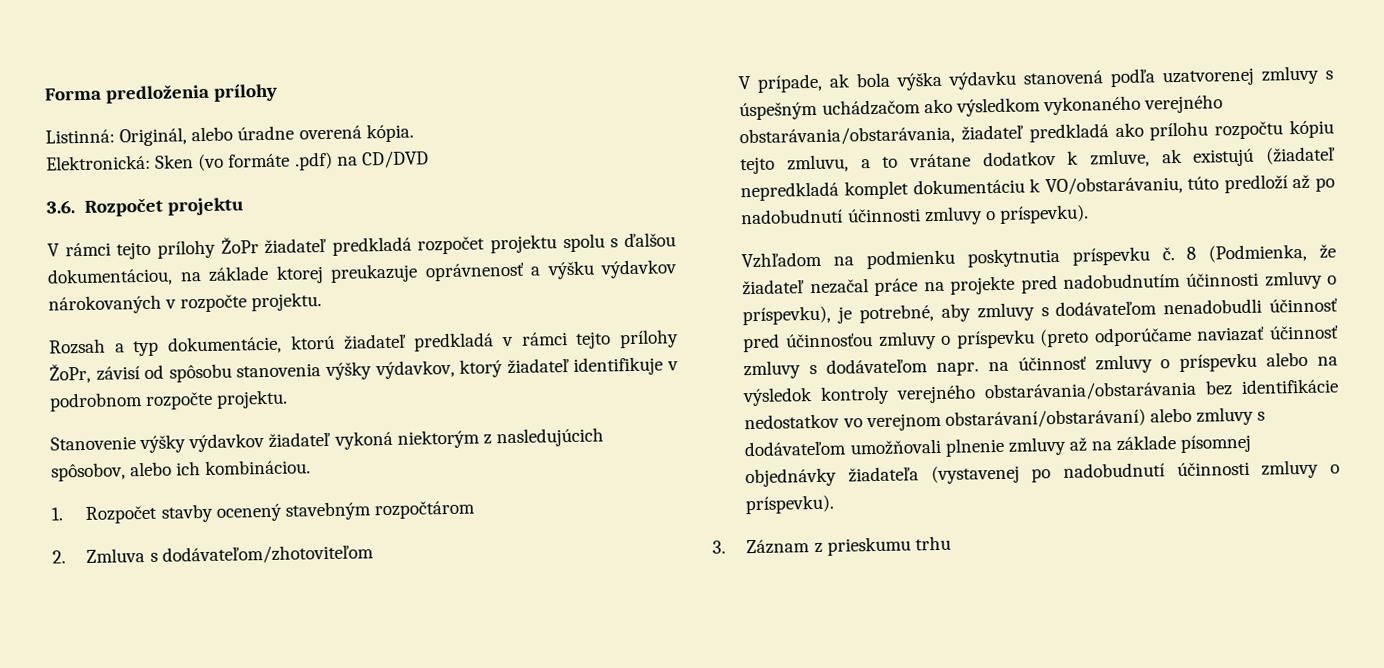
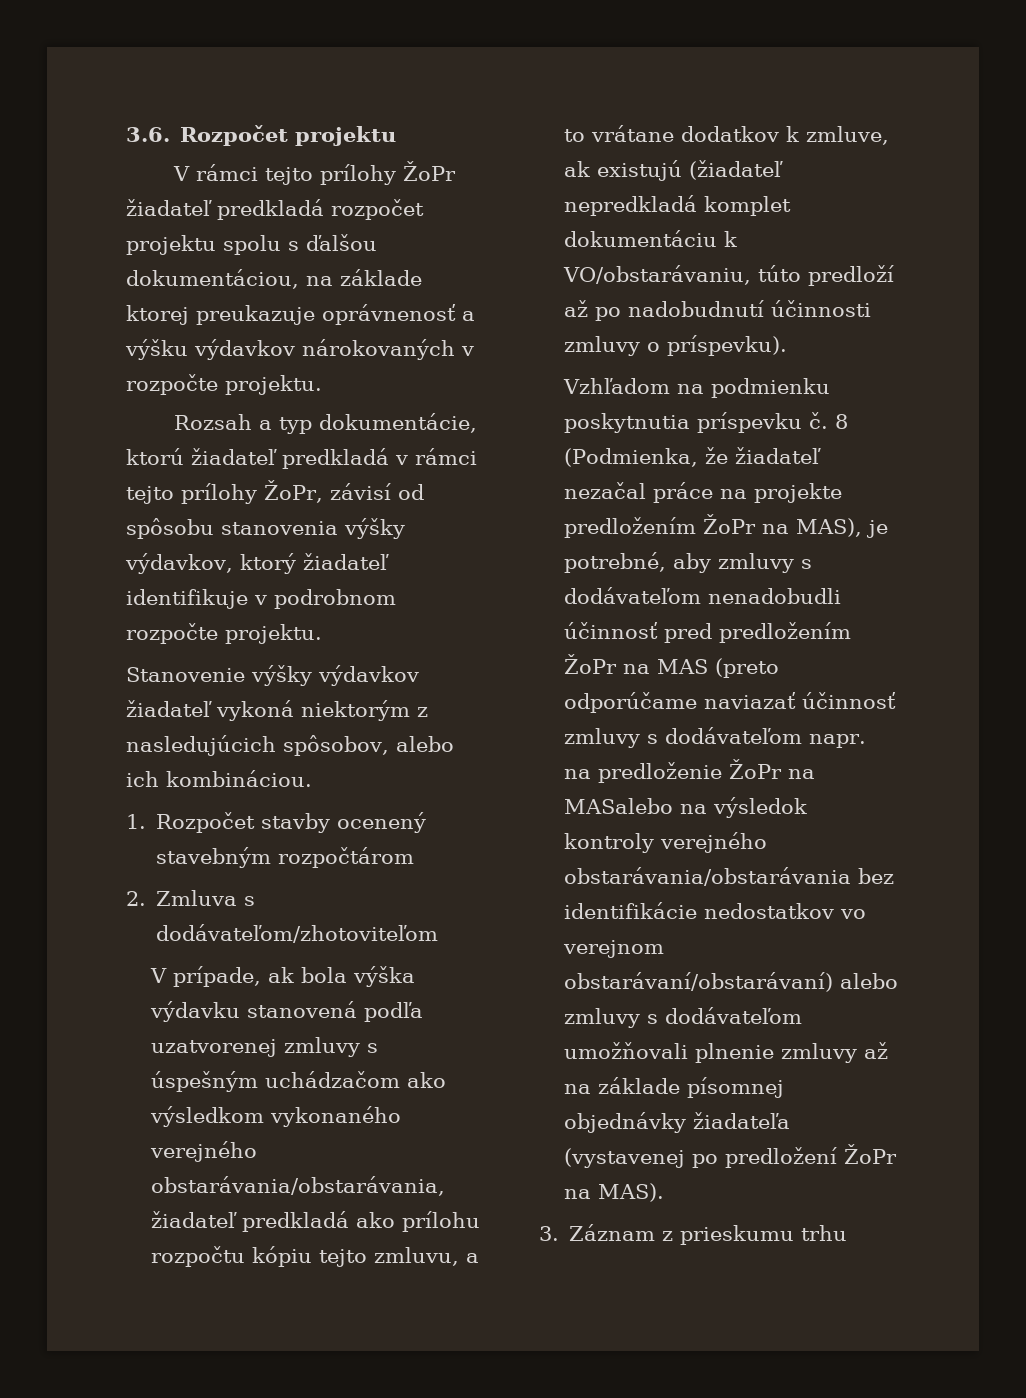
[44,83,279,104] [45,123,414,147] [46,150,429,172] Forma predloženia prílohy // Listinná: Originál, alebo úradne overená kópia. // Elektronická: Sken (vo formáte .pdf) na CD/DVD // -> (126, 134) none
[1020,270,1337,294] [742,305,832,326] pred nadobudnutím účinnosti zmluvy o príspevku), -> [564,514,863,538] predložením ŽoPr na MAS),
[786,329,1035,350] účinnosťou zmluvy o príspevku -> [719,622,852,643] [564,654,709,674] predložením ŽoPr na MAS
[1017,351,1309,374] účinnosť zmluvy o príspevku alebo -> [598,759,816,783] [564,798,674,814] predloženie ŽoPr na MASalebo
[1063,459,1340,479] [745,494,835,515] nadobudnutí účinnosti zmluvy o príspevku). -> [725,1144,898,1168] [564,1183,665,1202] predložení ŽoPr na MAS).

